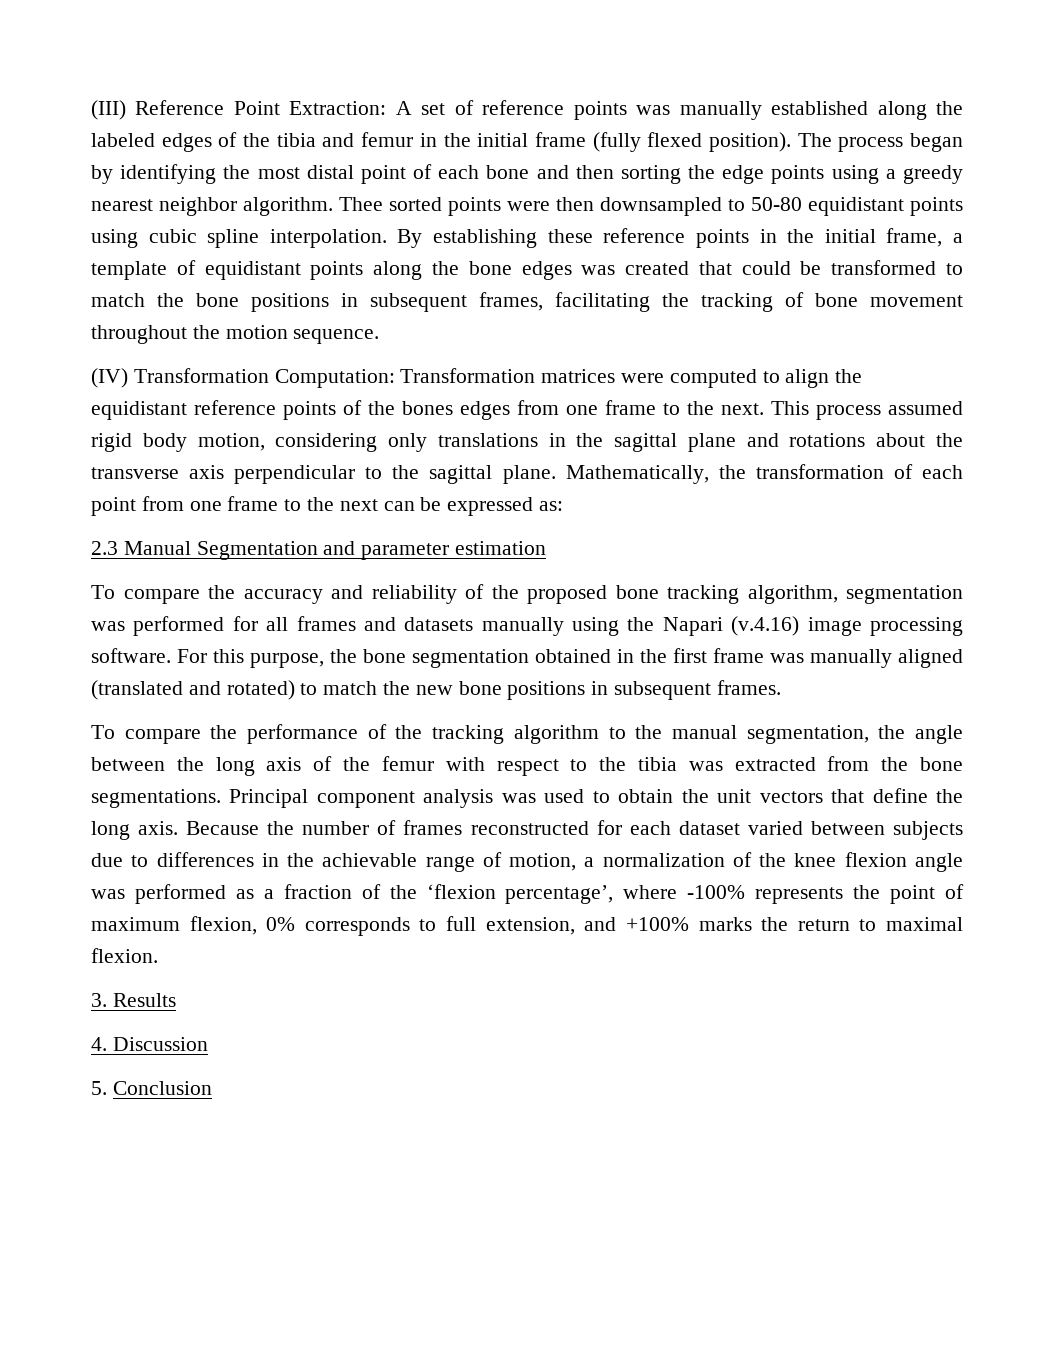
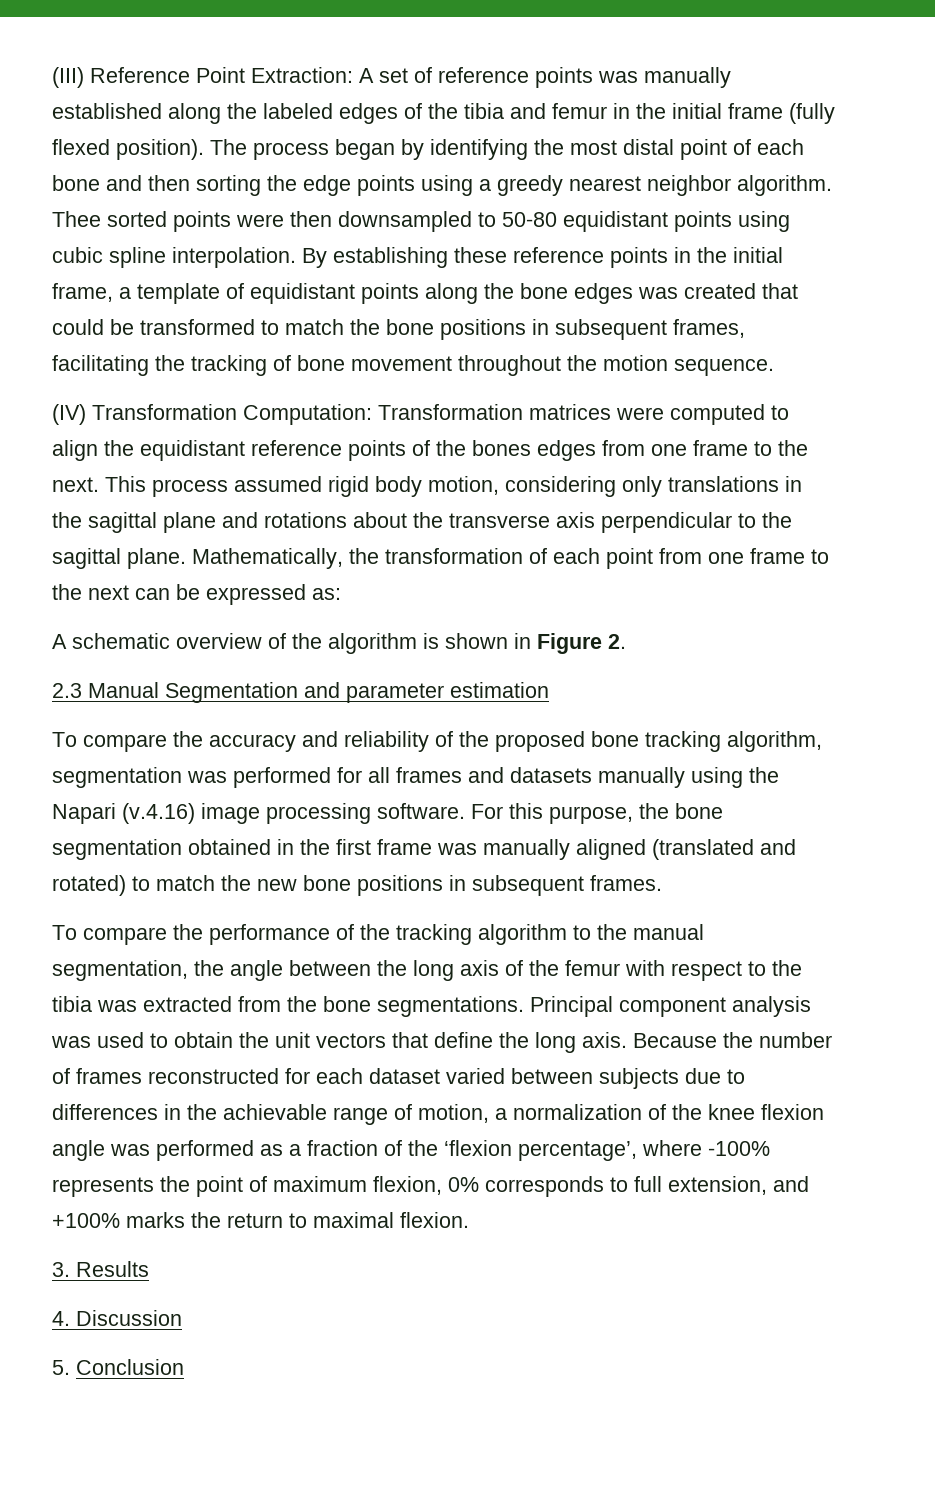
(564, 506) none -> [52,633,626,654] // A schematic overview of the algorithm is shown in Figure 2.

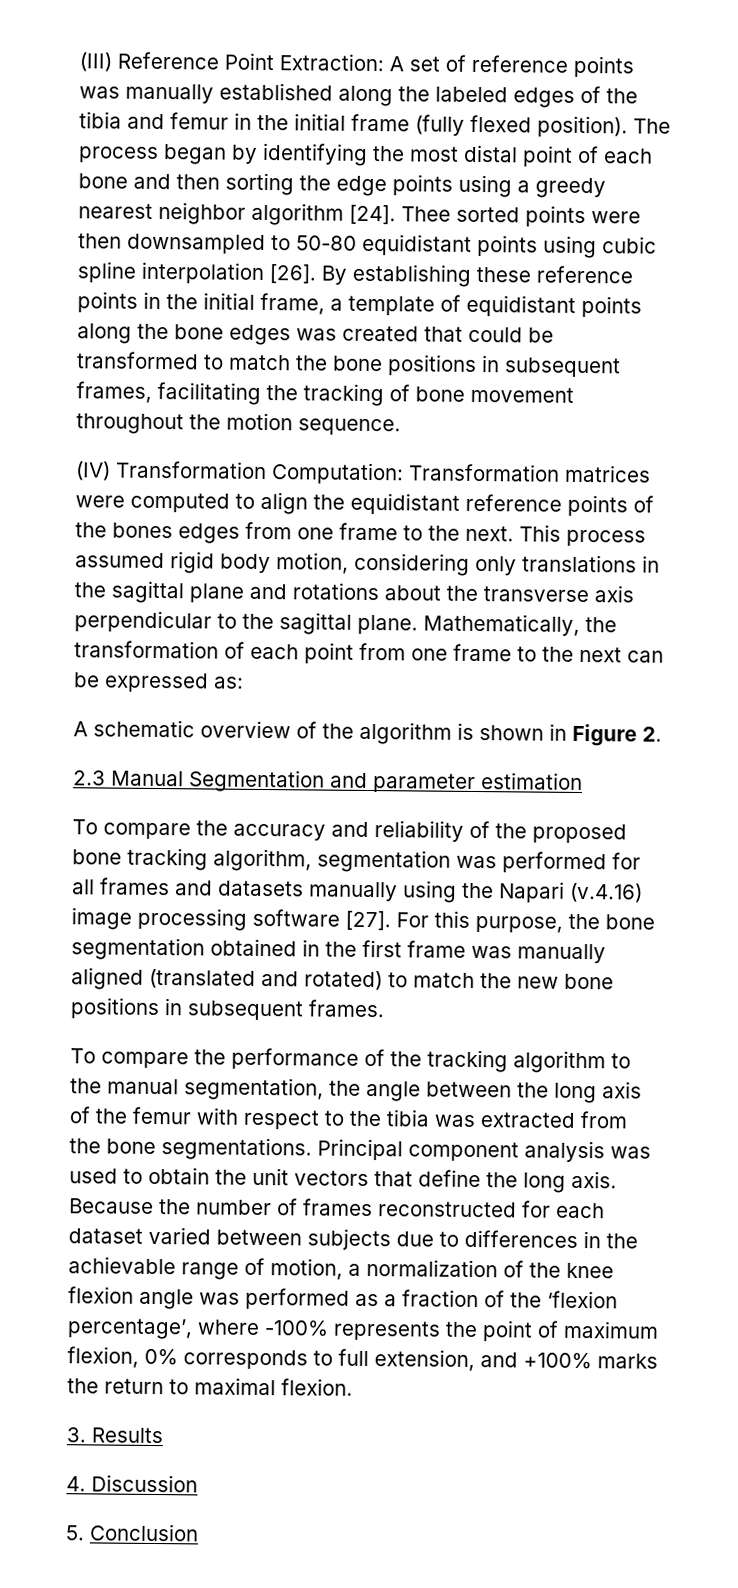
[737,175,832,196] algorithm. -> [251,202,396,226] algorithm [24].
[172,247,296,268] interpolation. -> [141,261,316,284] interpolation [26].
[377,803,465,819] software. -> [252,908,391,931] software [27].

